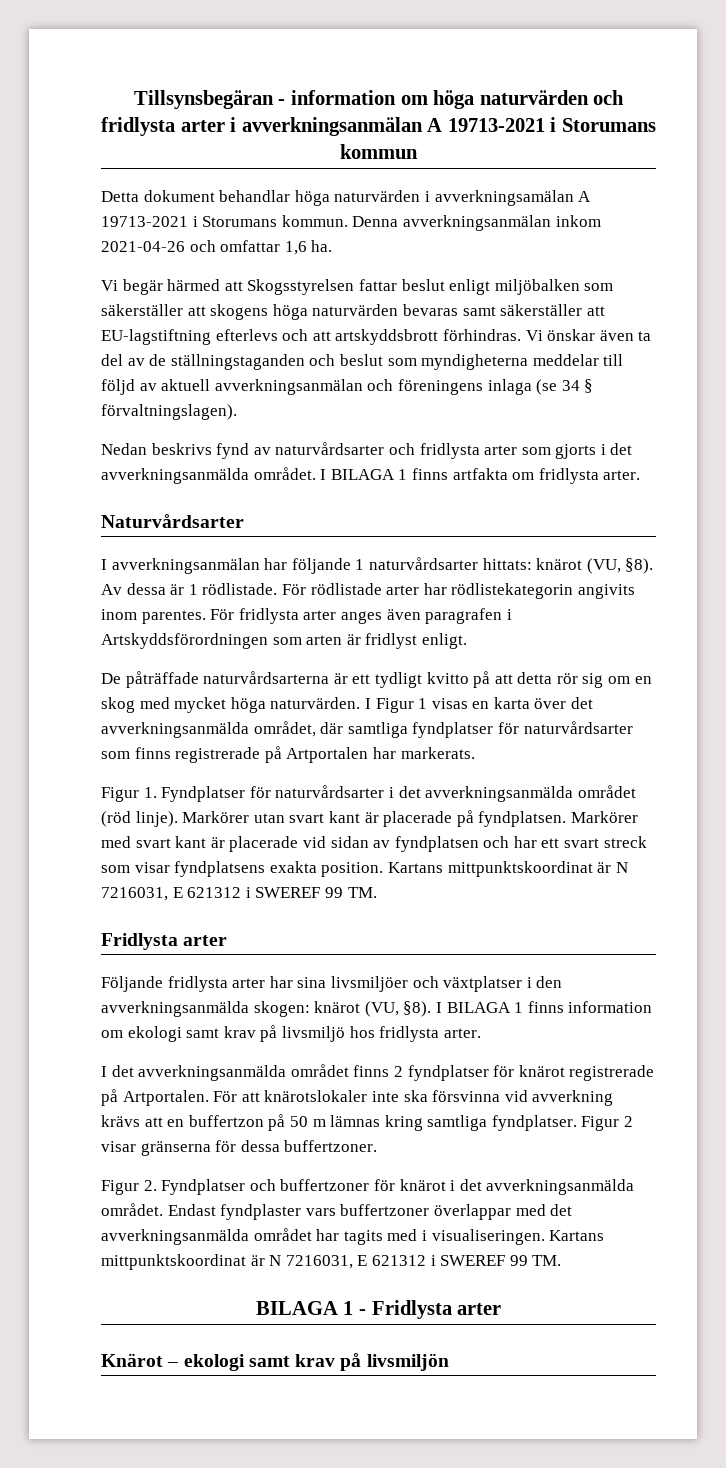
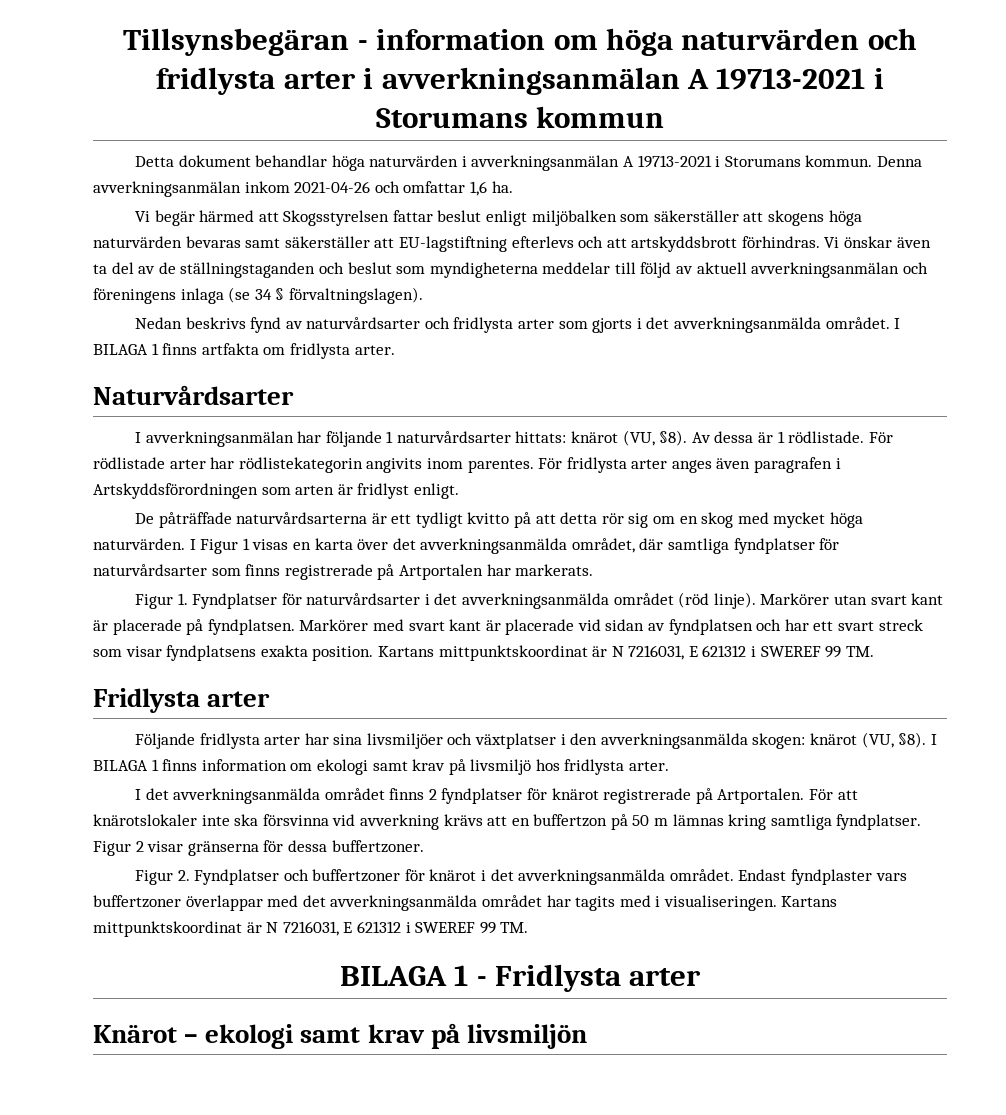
[434,190,574,206] avverkningsamälan -> [471,155,620,171] avverkningsanmälan

